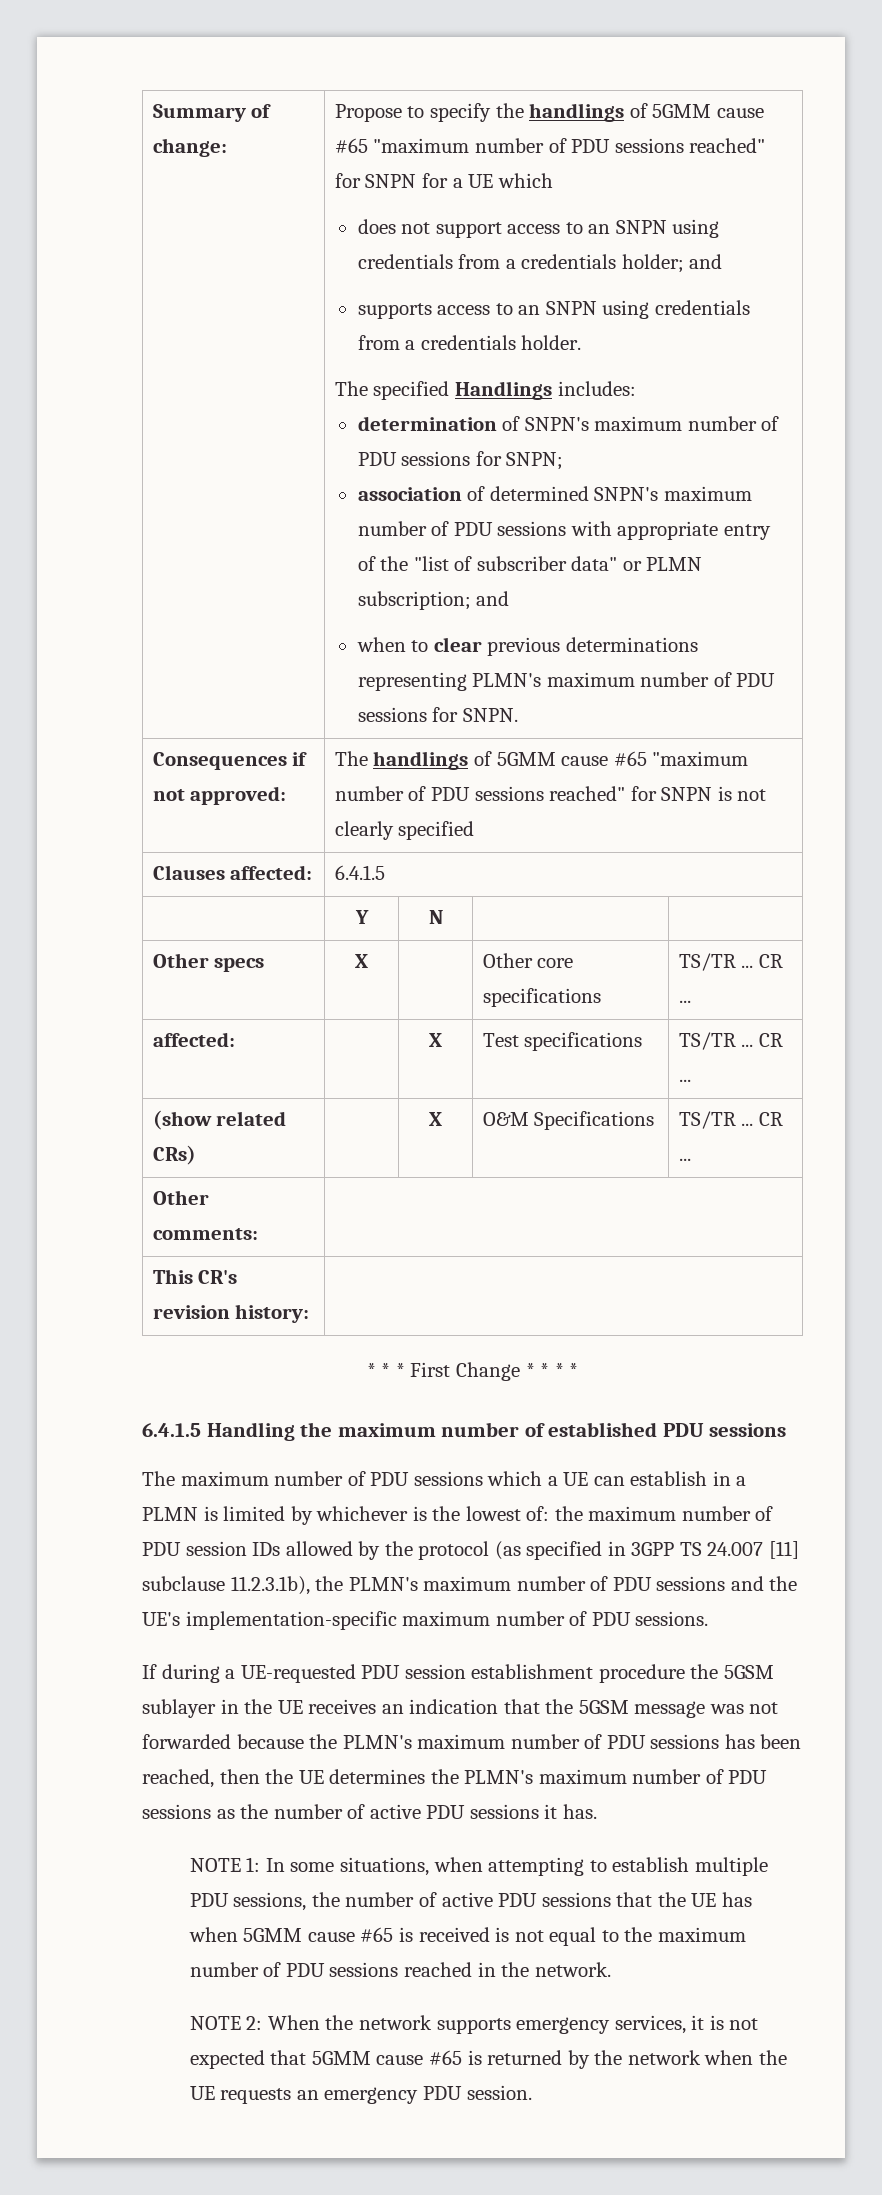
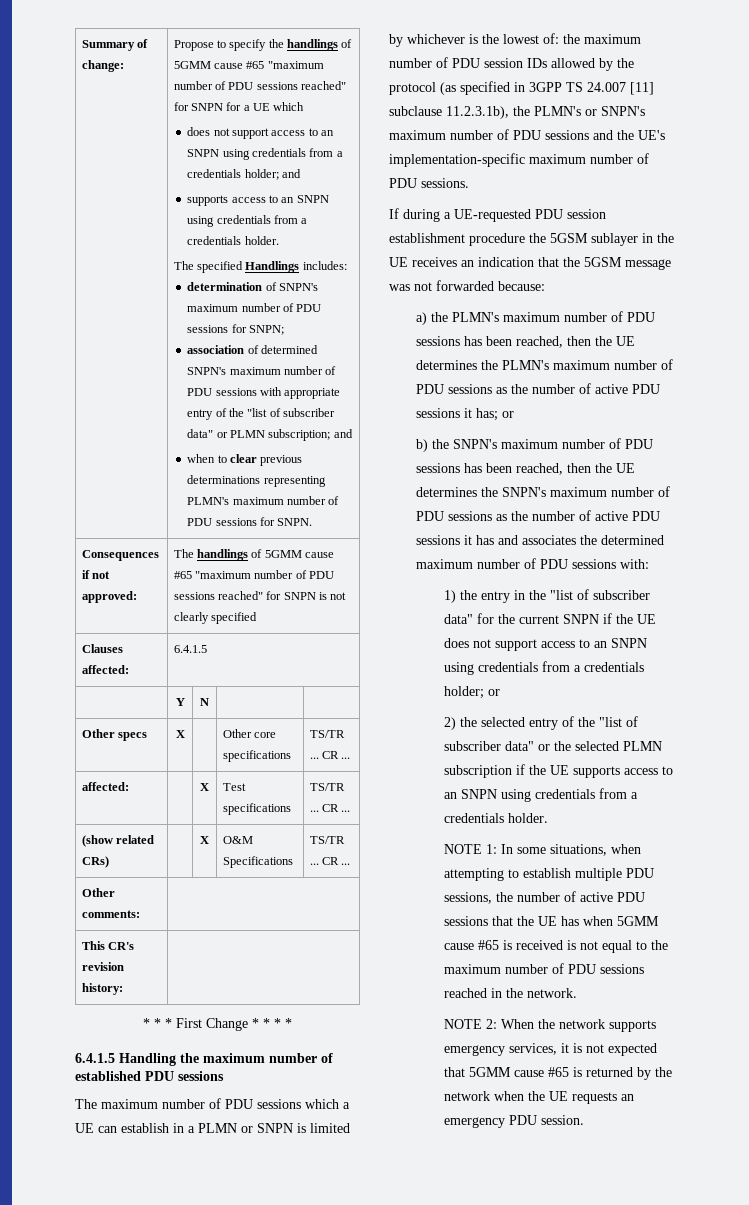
(198, 1514) none -> [241,1123,293,1133] or SNPN
(418, 1584) none -> [585,106,645,116] or SNPN's
[236,1734,304,1749] because -> [498,281,545,291] [416,312,428,325] because: // a)
[562,1804,597,1819] has. -> [476,408,515,421] [416,438,654,452] [416,463,636,475] [416,486,671,497] [416,510,661,521] [416,535,665,545] [416,558,650,569] [443,589,650,603] [443,613,656,624] [443,638,647,651] [443,661,644,675] [443,686,500,699] [443,716,638,730] [443,741,662,751] [443,764,673,778] [443,788,638,802] [443,813,548,823] has; or // b) the SNPN's maximum number of PDU sessions has been reached, then the UE determines the SNPN's maximum number of PDU sessions as the number of active PDU sessions it has and associates the determined maximum number of PDU sessions with: // 1) the entry in the "list of subscriber data" for the current SNPN if the UE does not support access to an SNPN using credentials from a credentials holder; or // 2) the selected entry of the "list of subscriber data" or the selected PLMN subscription if the UE supports access to an SNPN using credentials from a credentials holder.

